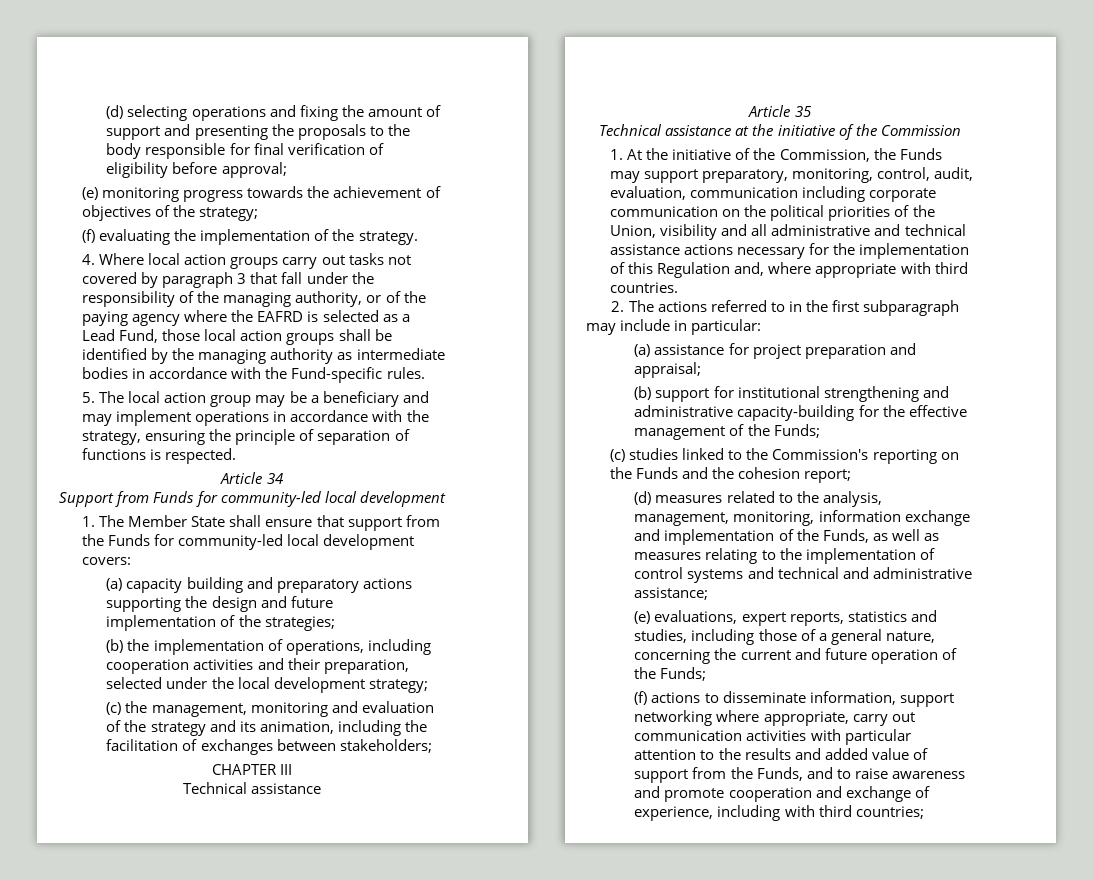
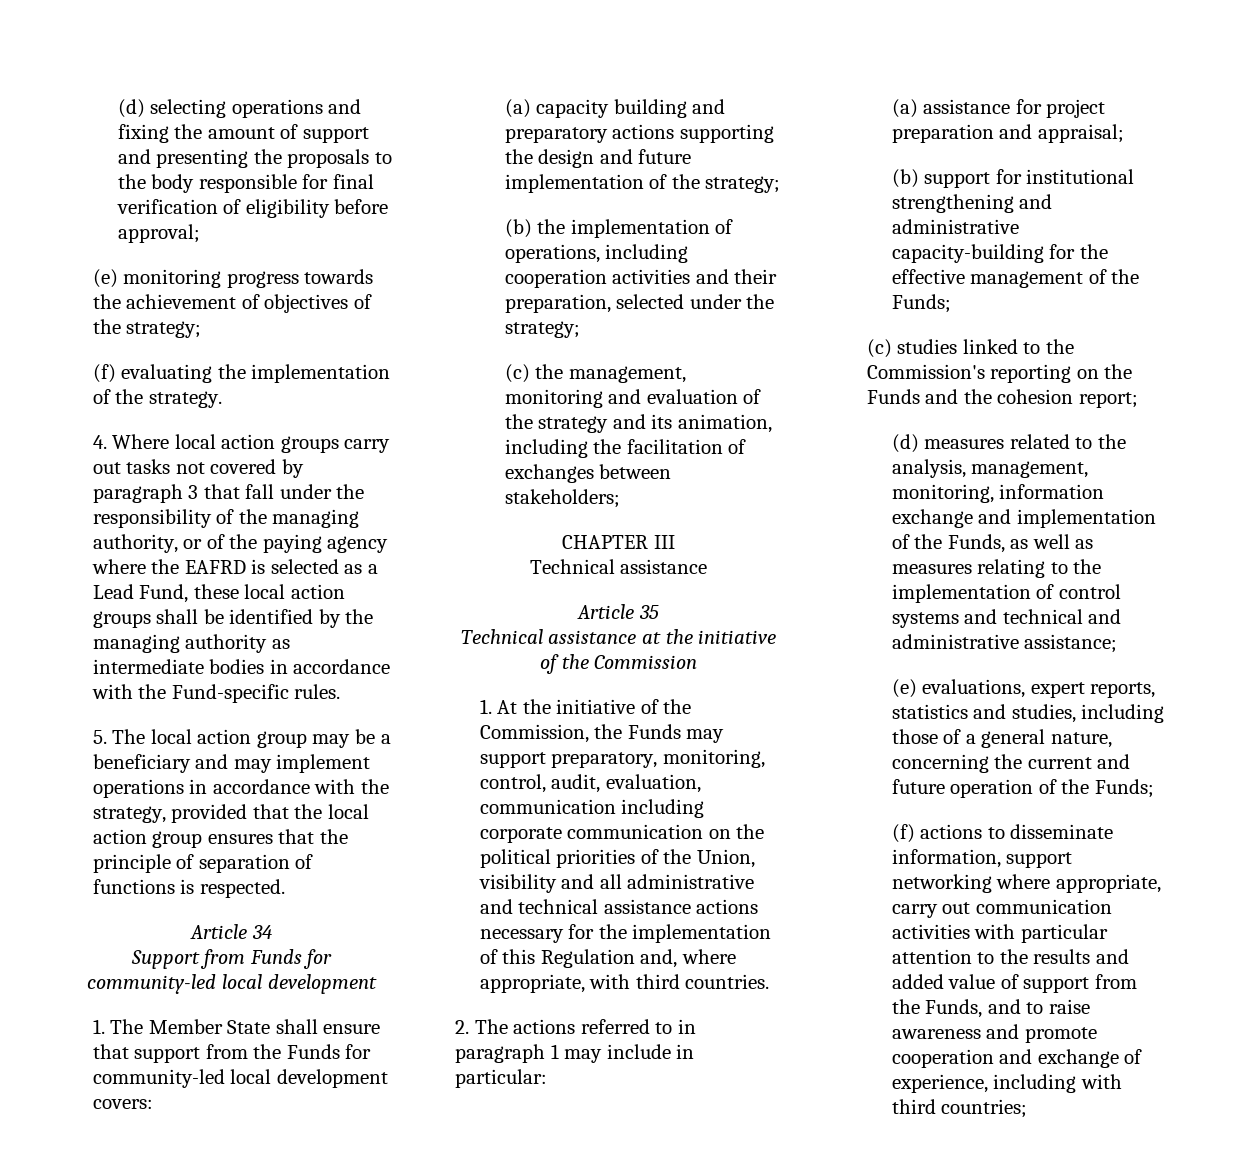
[162,329,201,341] those -> [193,584,239,599] these
[145,430,206,445] ensuring -> [171,804,369,823] [92,829,315,848] provided that the local action group ensures that
[264,616,335,631] strategies; -> [705,176,781,193] strategy;
[237,677,365,693] local development -> (775, 301) none
[815,263,897,278] appropriate -> [479,974,585,993] appropriate,
[805,300,959,316] the first subparagraph -> [455,1044,559,1063] paragraph 1

